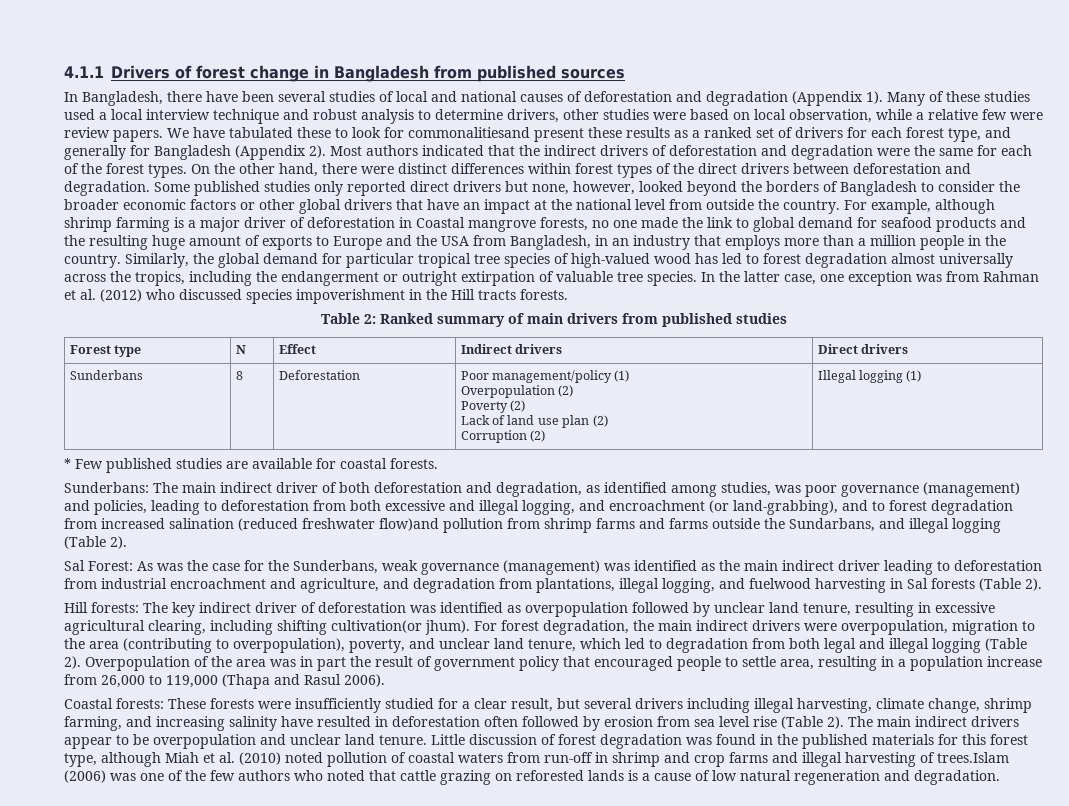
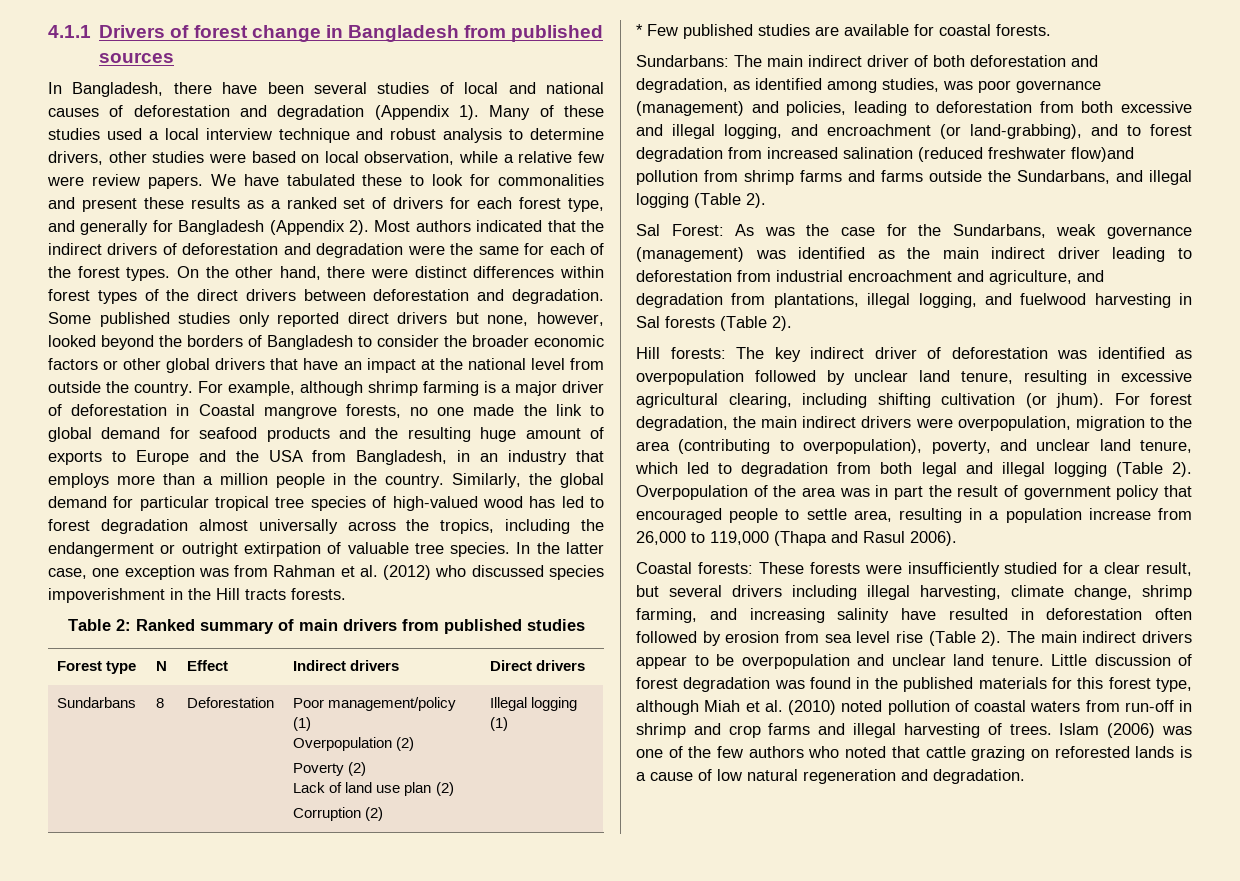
[408,127,530,138] commonalitiesand -> [497,174,604,186] [48,197,75,209] commonalities and
[69,370,143,380] Sunderbans -> [57,697,137,708] Sundarbans
[64,482,149,493] Sunderbans: -> [636,55,729,67] Sundarbans:
[293,560,378,574] Sunderbans, -> [952,224,1046,238] Sundarbans,
[331,620,422,633] cultivation(or -> [941,393,1047,408] cultivation (or
[937,752,1009,763] trees.Islam -> [1009,723,1100,735] trees. Islam

